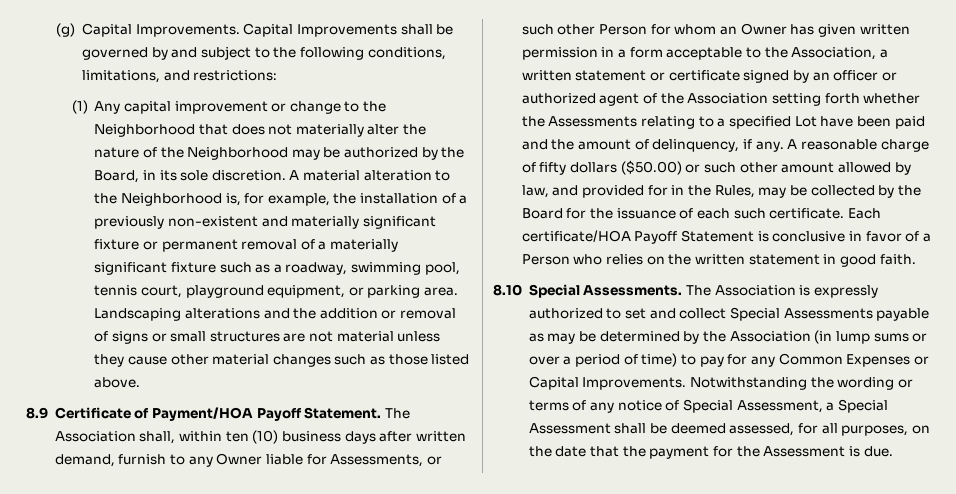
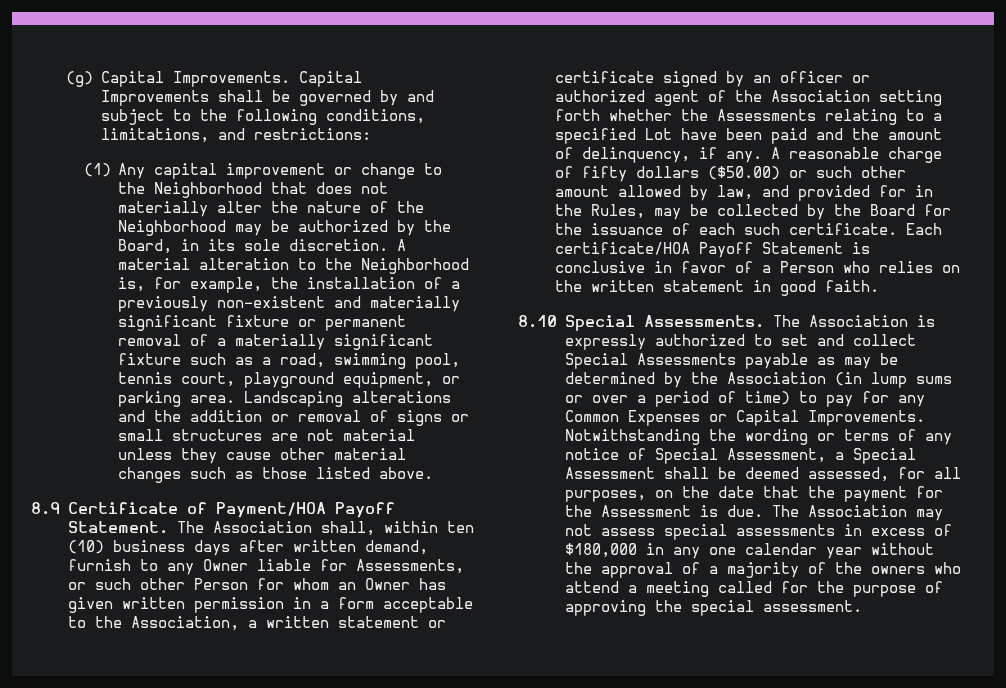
[285,262,348,275] roadway, -> [280,353,326,368] road,
(893, 451) none -> [771,505,943,521] [564,524,952,540] [564,543,934,559] [564,562,961,578] [564,581,943,597] [564,600,862,616] The Association may not assess special assessments in excess of $180,000 in any one calendar year without the approval of a majority of the owners who attend a meeting called for the purpose of approving the special assessment.

